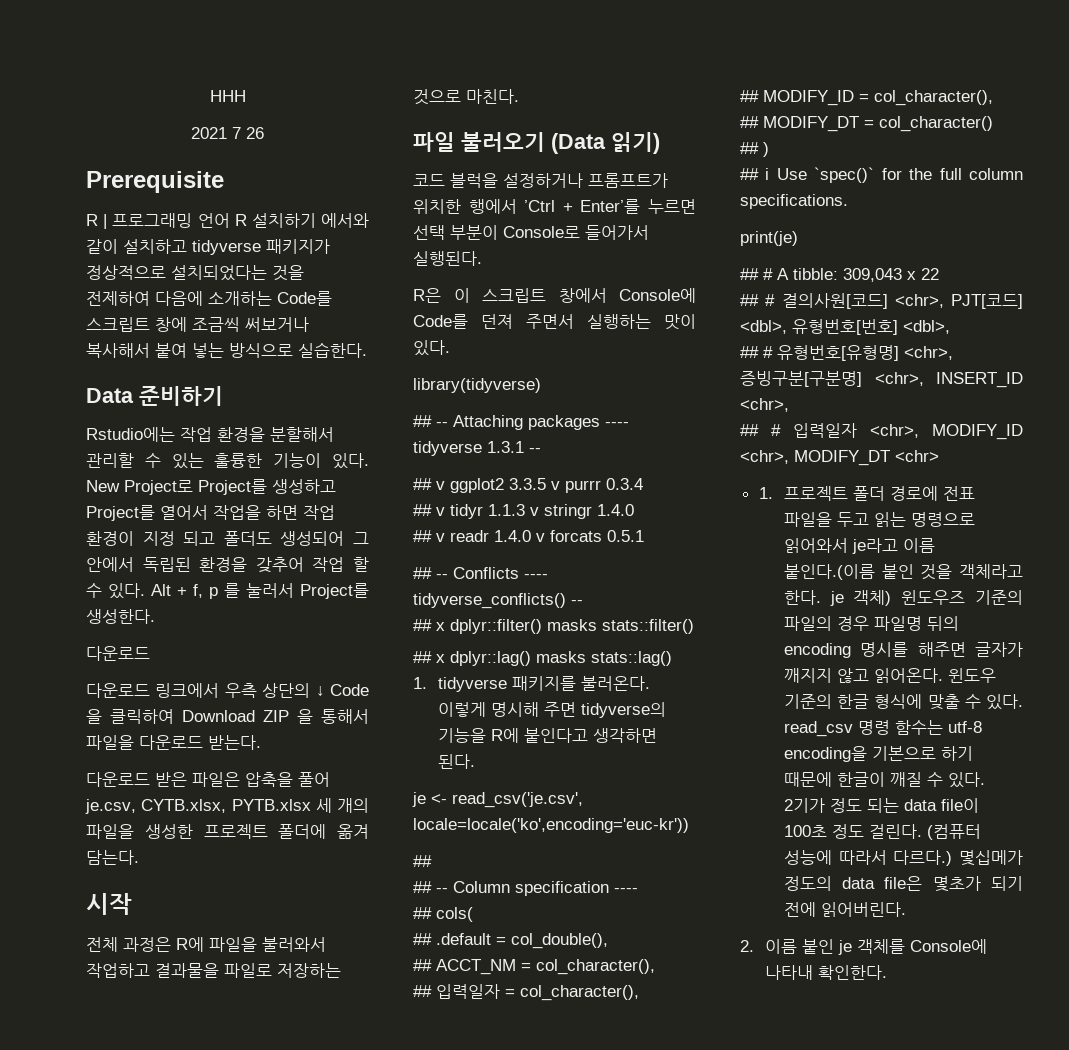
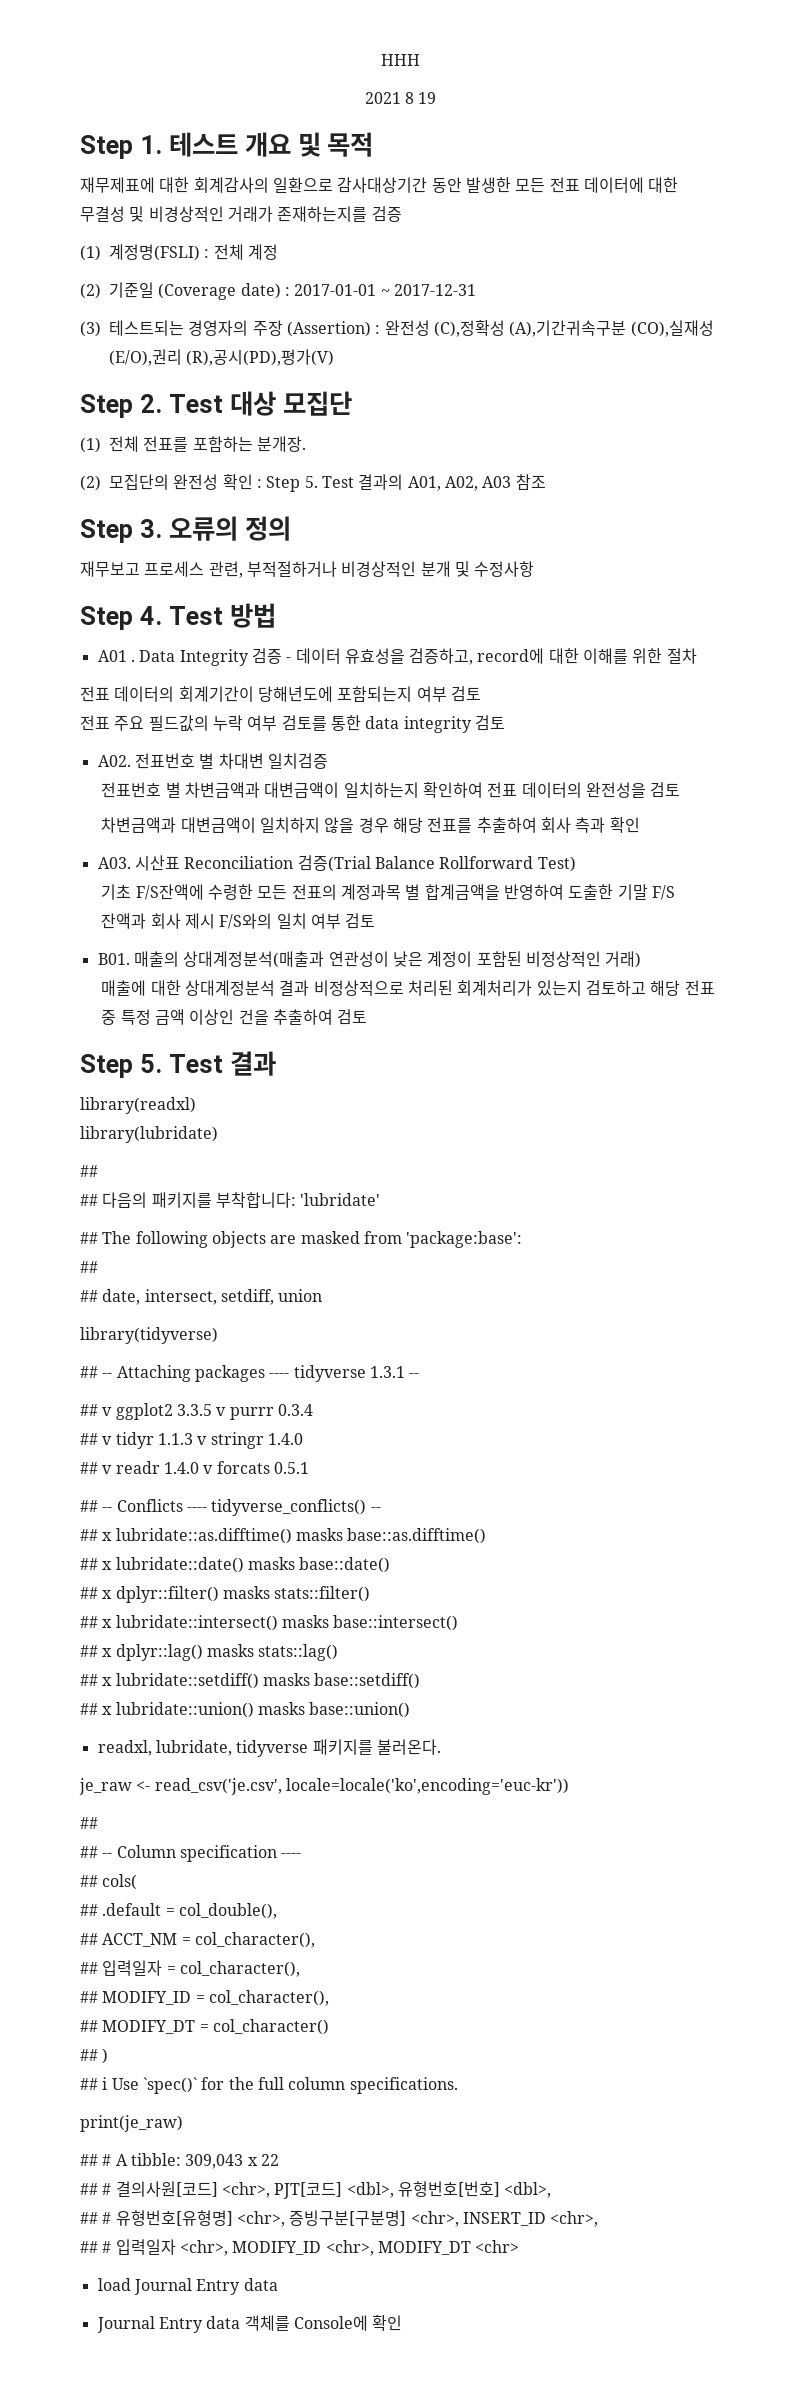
[232,127,264,139] [86,171,224,193] [86,213,369,229] [86,239,330,255] [86,265,304,281] [86,291,332,306] [86,317,309,332] [86,342,367,358] [86,386,223,406] [86,427,334,442] [86,453,369,469] [86,479,336,495] [86,505,335,521] [86,531,369,546] [86,557,369,573] [86,583,369,599] [86,609,155,624] [86,646,150,661] [86,683,369,698] [86,709,369,724] [86,735,261,750] [86,772,330,787] [85,798,369,814] [86,824,369,839] [86,850,139,865] [86,893,132,915] [86,937,326,952] [86,963,341,978] [413,89,519,105] [413,132,660,154] [413,173,668,188] [413,199,696,214] [413,225,649,240] [413,251,482,266] [413,288,696,303] [413,314,696,330] [413,340,450,356] 7 26 // Prerequisite // R | 프로그래밍 언어 R 설치하기 에서와 같이 설치하고 tidyverse 패키지가 정상적으로 설치되었다는 것을 전제하여 다음에 소개하는 Code를 스크립트 창에 조금씩 써보거나 복사해서 붙여 넣는 방식으로 실습한다. // Data 준비하기 // Rstudio에는 작업 환경을 분할해서 관리할 수 있는 훌륭한 기능이 있다. New Project로 Project를 생성하고 Project를 열어서 작업을 하면 작업 환경이 지정 되고 폴더도 생성되어 그 안에서 독립된 환경을 갖추어 작업 할 수 있다. Alt + f, p 를 눌러서 Project를 생성한다. // 다운로드 // 다운로드 링크에서 우측 상단의 ↓ Code 을 클릭하여 Download ZIP 을 통해서 파일을 다운로드 받는다. // 다운로드 받은 파일은 압축을 풀어 je.csv, CYTB.xlsx, PYTB.xlsx 세 개의 파일을 생성한 프로젝트 폴더에 옮겨 담는다. // 시작 // 전체 과정은 R에 파일을 불러와서 작업하고 결과물을 파일로 저장하는 것으로 마친다. // 파일 불러오기 (Data 읽기) // 코드 블럭을 설정하거나 프롬프트가 위치한 행에서 ’Ctrl + Enter’를 누르면 선택 부분이 Console로 들어가서 실행된다. // R은 이 스크립트 창에서 Console에 Code를 던져 주면서 실행하는 맛이 있다. -> [405,92,437,104] [80,132,374,159] [80,177,679,193] [80,206,402,222] [80,244,278,261] [80,282,476,300] [80,320,714,337] [109,349,335,366] [80,391,352,418] [80,436,306,453] [80,474,546,492] [80,516,291,543] [80,561,535,578] [80,603,276,630] [97,648,697,666] [80,686,481,702] [80,715,505,733] [97,753,328,769] [101,782,681,798] [101,817,640,833] [97,855,576,872] [101,884,675,900] [101,913,376,929] [97,951,642,968] [101,980,715,996] [101,1009,368,1025] [80,1051,276,1078] [80,1097,196,1114] [80,1126,218,1143] [80,1165,98,1177] [80,1192,381,1208] [80,1231,523,1248] [80,1261,98,1273] [80,1289,323,1305] 8 19 // Step 1. 테스트 개요 및 목적 // 재무제표에 대한 회계감사의 일환으로 감사대상기간 동안 발생한 모든 전표 데이터에 대한 무결성 및 비경상적인 거래가 존재하는지를 검증 // (1) 계정명(FSLI) : 전체 계정 // (2) 기준일 (Coverage date) : 2017-01-01 ~ 2017-12-31 // (3) 테스트되는 경영자의 주장 (Assertion) : 완전성 (C),정확성 (A),기간귀속구분 (CO),실재성 (E/O),권리 (R),공시(PD),평가(V) // Step 2. Test 대상 모집단 // (1) 전체 전표를 포함하는 분개장. // (2) 모집단의 완전성 확인 : Step 5. Test 결과의 A01, A02, A03 참조 // Step 3. 오류의 정의 // 재무보고 프로세스 관련, 부적절하거나 비경상적인 분개 및 수정사항 // Step 4. Test 방법 // A01 . Data Integrity 검증 - 데이터 유효성을 검증하고, record에 대한 이해를 위한 절차 // 전표 데이터의 회계기간이 당해년도에 포함되는지 여부 검토 // 전표 주요 필드값의 누락 여부 검토를 통한 data integrity 검토 // A02. 전표번호 별 차대변 일치검증 // 전표번호 별 차변금액과 대변금액이 일치하는지 확인하여 전표 데이터의 완전성을 검토 // 차변금액과 대변금액이 일치하지 않을 경우 해당 전표를 추출하여 회사 측과 확인 // A03. 시산표 Reconciliation 검증(Trial Balance Rollforward Test) // 기초 F/S잔액에 수령한 모든 전표의 계정과목 별 합계금액을 반영하여 도출한 기말 F/S 잔액과 회사 제시 F/S와의 일치 여부 검토 // B01. 매출의 상대계정분석(매출과 연관성이 낮은 계정이 포함된 비정상적인 거래) // 매출에 대한 상대계정분석 결과 비정상적으로 처리된 회계처리가 있는지 검토하고 해당 전표 중 특정 금액 이상인 건을 추출하여 검토 // Step 5. Test 결과 // library(readxl) // library(lubridate) // ## // ## 다음의 패키지를 부착합니다: 'lubridate' // ## The following objects are masked from 'package:base': // ## // ## date, intersect, setdiff, union
(583, 602) none -> [80,1528,487,1544] [80,1557,391,1573] // ## x lubridate::as.difftime() masks base::as.difftime() // ## x lubridate::date() masks base::date()
(694, 626) none -> [80,1615,459,1631] // ## x lubridate::intersect() masks base::intersect()
[413,676,651,692] [438,702,667,718] [438,728,658,743] [438,754,476,769] [412,792,426,807] 1. tidyverse 패키지를 불러온다. 이렇게 명시해 주면 tidyverse의 기능을 R에 붙인다고 생각하면 된다. // je -> [80,1673,421,1689] [80,1702,411,1718] [97,1739,441,1757] [79,1778,132,1795] ## x lubridate::setdiff() masks base::setdiff() // ## x lubridate::union() masks base::union() // readxl, lubridate, tidyverse 패키지를 불러온다. // je_raw
[740,231,798,246] print(je) -> [80,2115,183,2132] print(je_raw)
[758,486,975,501] [783,512,975,527] [783,538,935,554] [783,564,1023,580] [783,590,1023,606] [783,616,959,631] [783,642,1023,658] [783,668,996,683] [783,694,1023,710] [783,720,982,737] [783,746,973,762] [783,772,985,788] [783,798,979,813] [783,824,981,840] [783,850,1023,866] [783,876,1023,892] [783,902,906,917] [740,939,988,955] [765,965,888,980] 1. 프로젝트 폴더 경로에 전표 파일을 두고 읽는 명령으로 읽어와서 je라고 이름 붙인다.(이름 붙인 것을 객체라고 한다. je 객체) 윈도우즈 기준의 파일의 경우 파일명 뒤의 encoding 명시를 해주면 글자가 깨지지 않고 읽어온다. 윈도우 기준의 한글 형식에 맞출 수 있다. read_csv 명령 함수는 utf-8 encoding을 기본으로 하기 때문에 한글이 깨질 수 있다. 2기가 정도 되는 data file이 100초 정도 걸린다. (컴퓨터 성능에 따라서 다르다.) 몇십메가 정도의 data file은 몇초가 되기 전에 읽어버린다. // 2. 이름 붙인 je 객체를 Console에 나타내 확인한다. -> [97,2278,278,2295] [96,2315,403,2333] load Journal Entry data // Journal Entry data 객체를 Console에 확인

